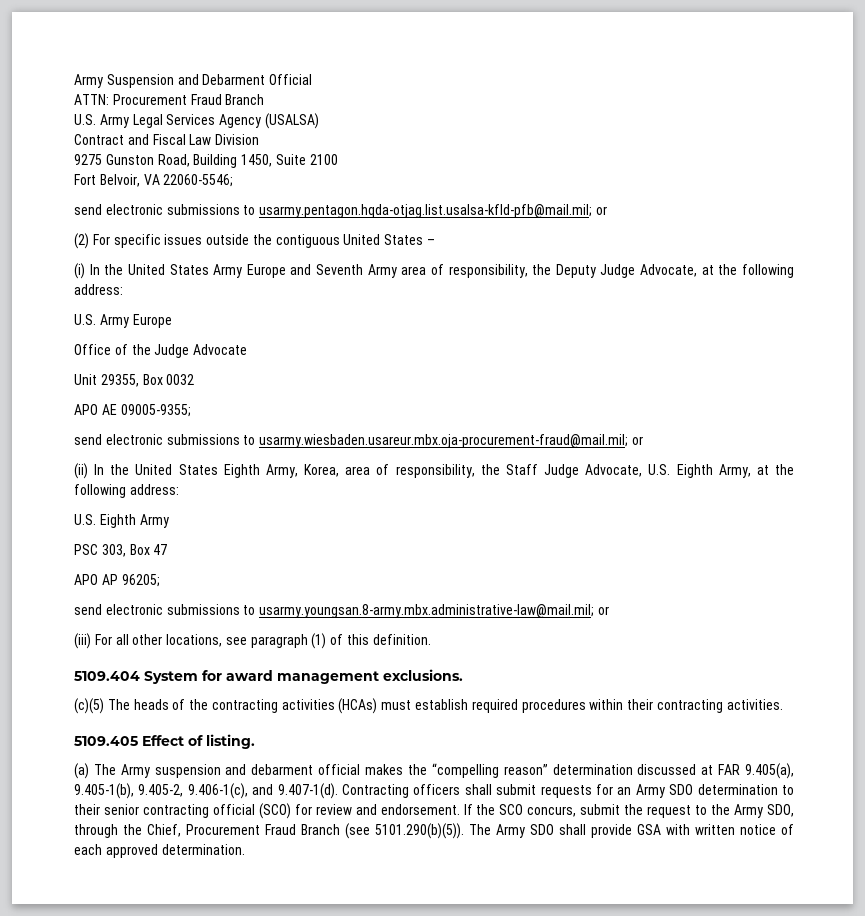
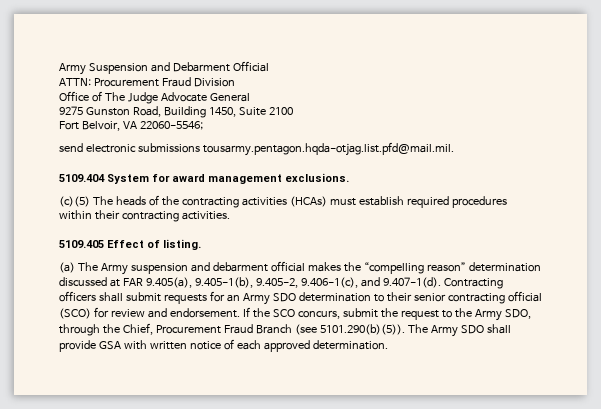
[225,94,265,105] [74,113,319,129] [74,134,260,145] Branch // U.S. Army Legal Services Agency (USALSA) // Contract and Fiscal Law Division -> [193,78,235,87] [59,91,250,104] Division // Office of The Judge Advocate General
[243,204,607,218] [74,233,436,249] [74,263,795,279] [74,284,123,295] [74,314,172,328] [74,344,248,358] [74,374,195,387] [74,404,191,417] [74,434,643,448] [74,463,794,479] [74,484,179,498] [74,514,169,528] [74,544,168,557] [74,574,160,587] [74,604,609,618] [74,633,431,649] to usarmy.pentagon.hqda-otjag.list.usalsa-kfld-pfb@mail.mil; or // (2) For specific issues outside the contiguous United States – // (i) In the United States Army Europe and Seventh Army area of responsibility, the Deputy Judge Advocate, at the following address: // U.S. Army Europe // Office of the Judge Advocate // Unit 29355, Box 0032 // APO AE 09005-9355; // send electronic submissions to usarmy.wiesbaden.usareur.mbx.oja-procurement-fraud@mail.mil; or // (ii) In the United States Eighth Army, Korea, area of responsibility, the Staff Judge Advocate, U.S. Eighth Army, at the following address: // U.S. Eighth Army // PSC 303, Box 47 // APO AP 96205; // send electronic submissions to usarmy.youngsan.8-army.mbx.administrative-law@mail.mil; or // (iii) For all other locations, see paragraph (1) of this definition. -> [202,142,454,156] tousarmy.pentagon.hqda-otjag.list.pfd@mail.mil.

